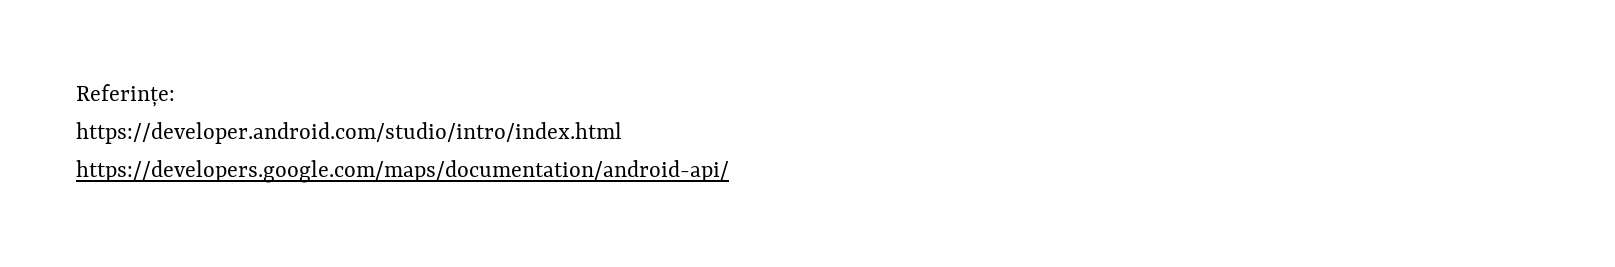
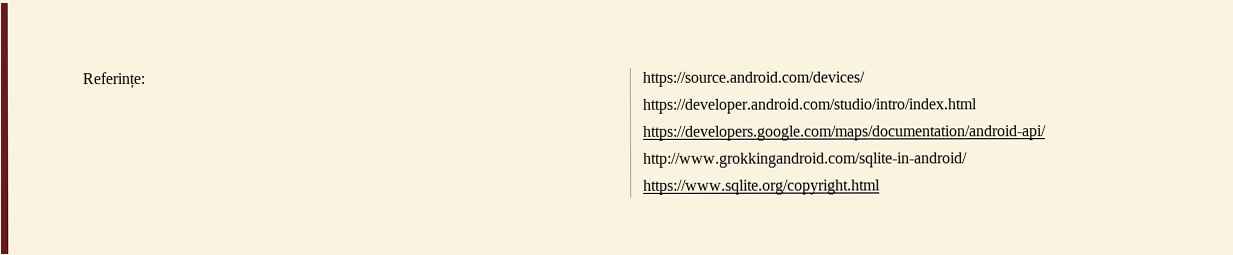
(175, 95) none -> [642,71,865,87] // https://source.android.com/devices/
(729, 171) none -> [643,152,968,168] [643,179,881,195] // http://www.grokkingandroid.com/sqlite-in-android/ // https://www.sqlite.org/copyright.html

